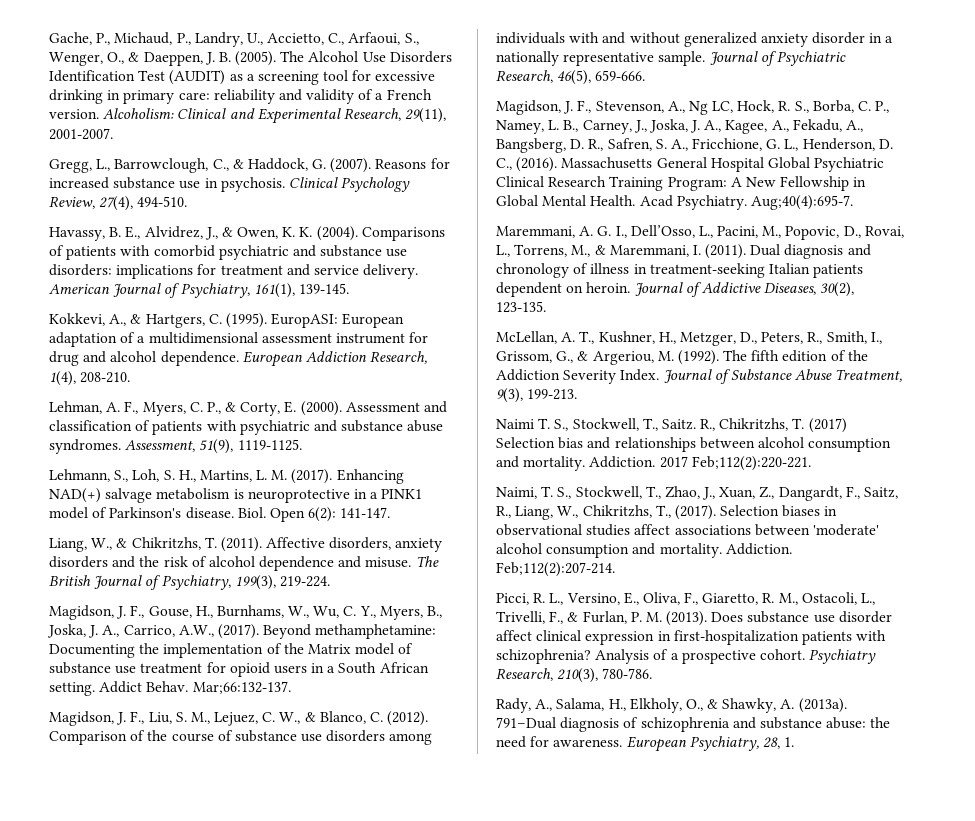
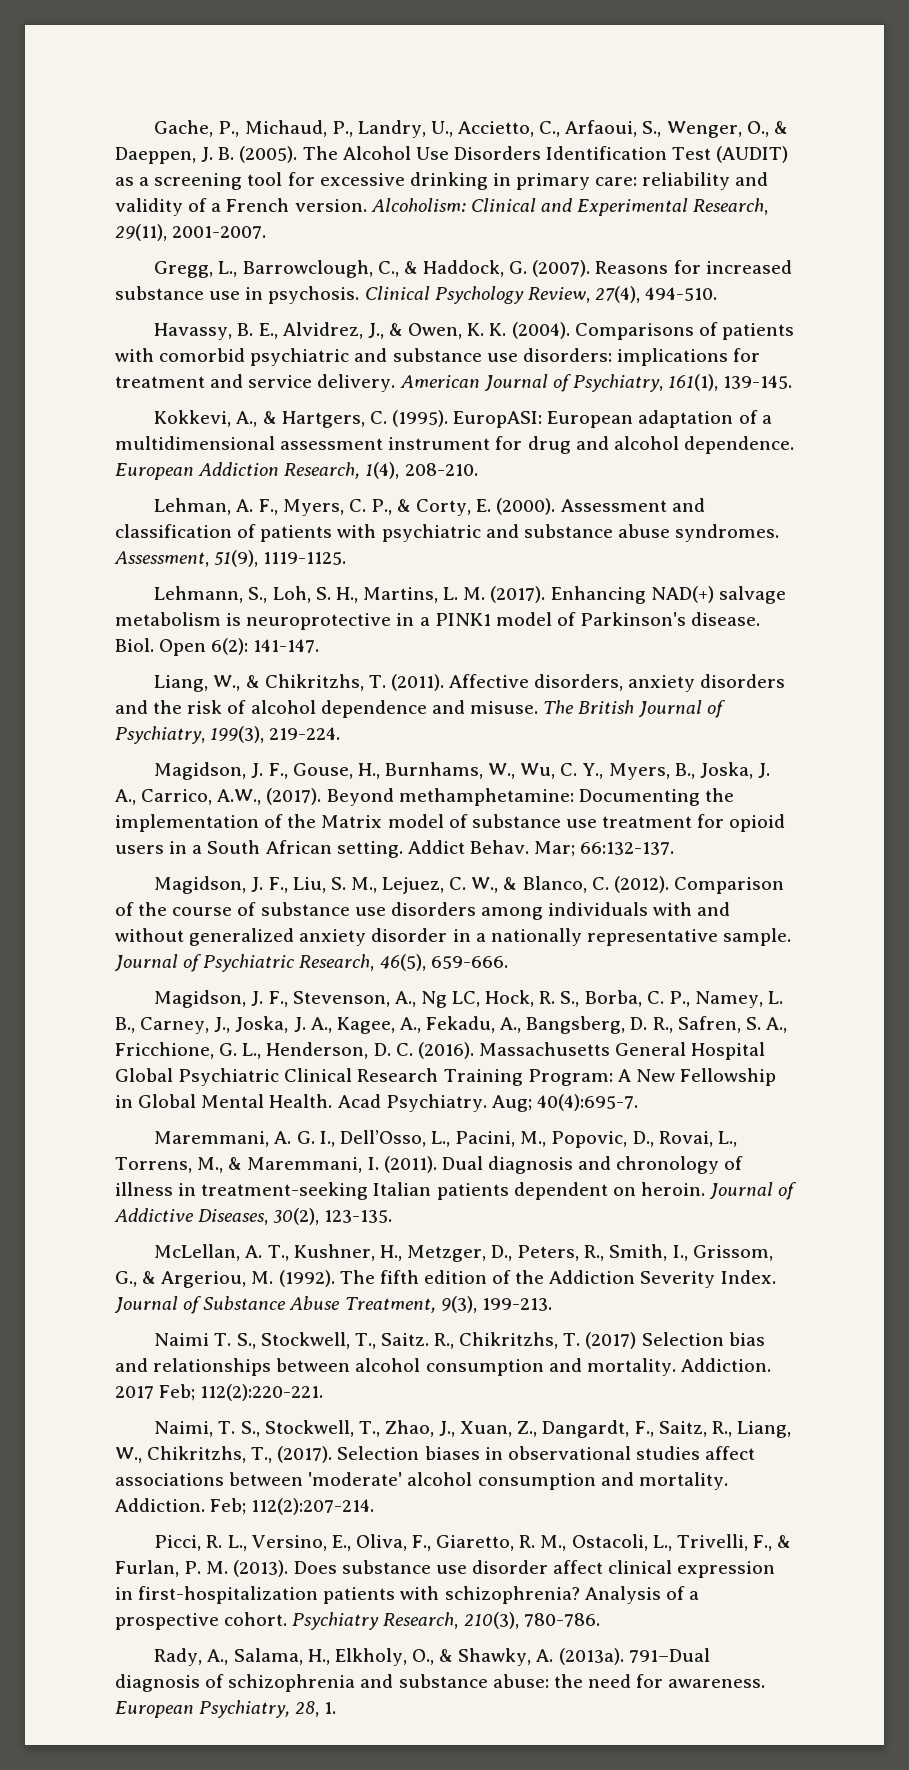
[192,681,291,694] Mar;66:132-137. -> [534,841,675,857] Mar; 66:132-137.
[496,158,512,170] C., -> [395,1043,413,1056] C.
[750,195,853,210] Aug;40(4):695-7. -> [491,1094,638,1112] Aug; 40(4):695-7.
[691,456,811,471] Feb;112(2):220-221. -> [159,1384,324,1401] Feb; 112(2):220-221.
[496,562,615,577] Feb;112(2):207-214. -> [210,1498,375,1515] Feb; 112(2):207-214.

